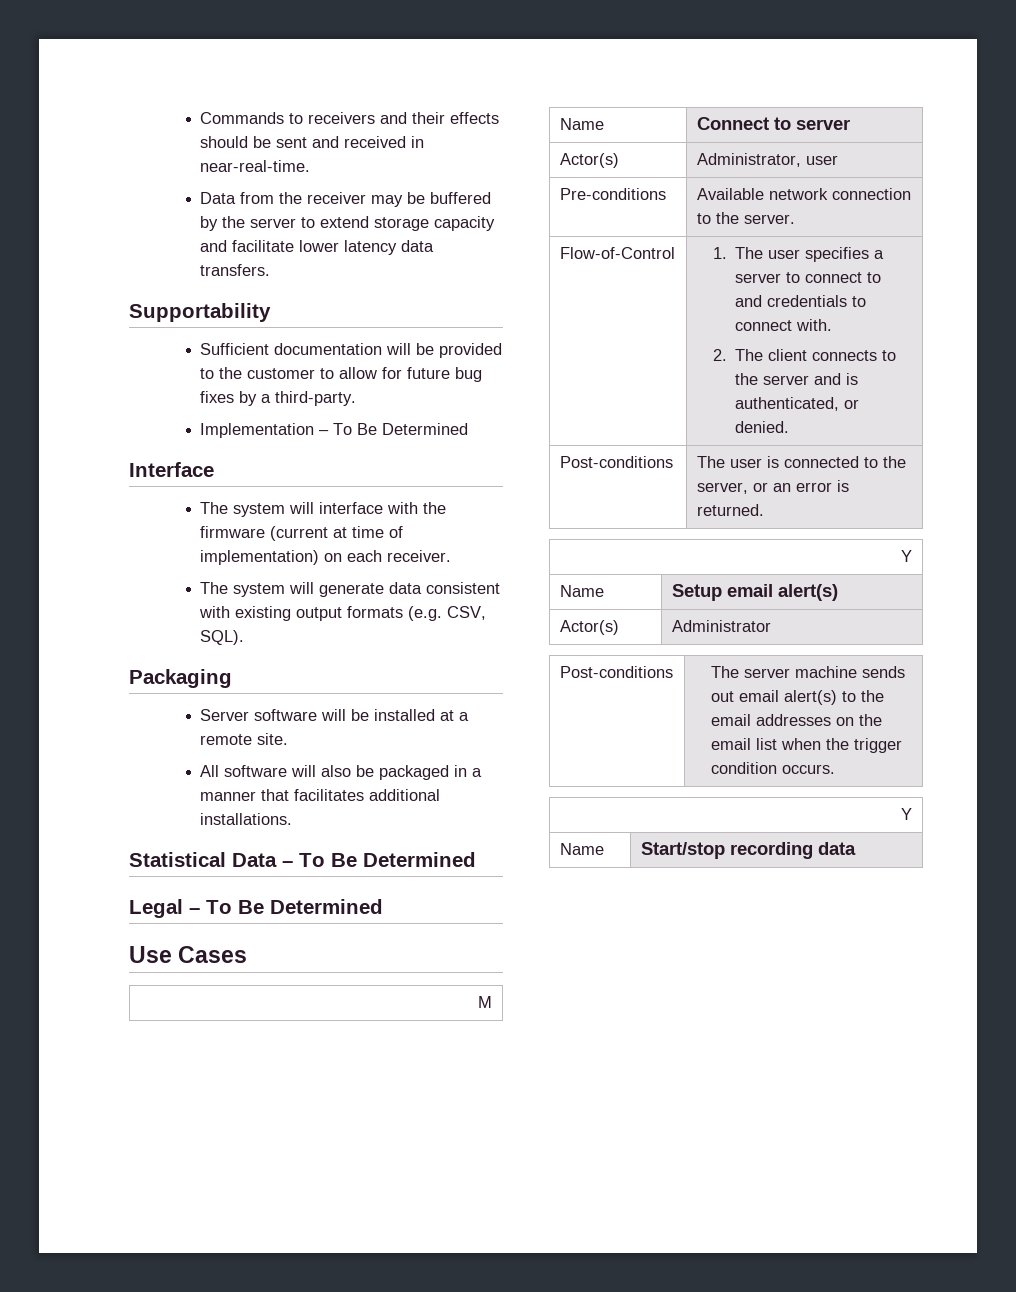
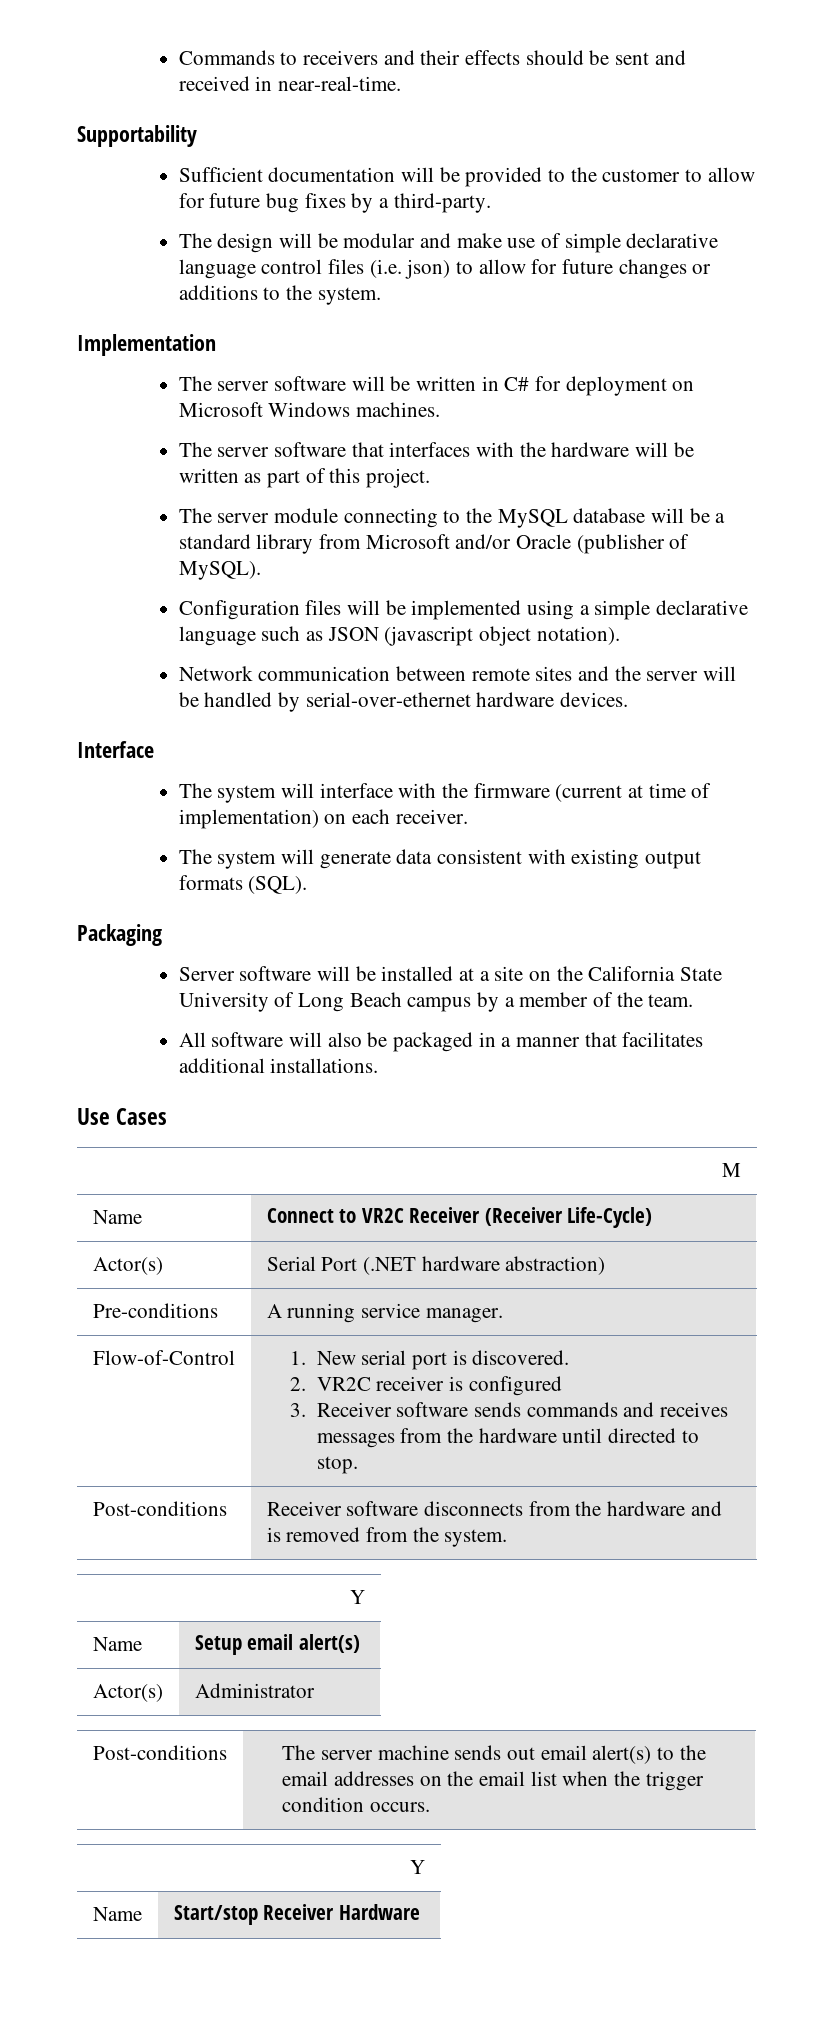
[200,192,492,207] [200,216,496,231] [200,240,435,255] [200,264,271,276] // Data from the receiver may be buffered by the server to extend storage capacity and facilitate lower latency data transfers. -> (401, 83) none
[200,423,469,438] Implementation – To Be Determined -> [178,233,719,253] [178,259,712,279] [178,285,381,305] [77,334,216,356] [178,376,695,396] [178,402,440,417] [178,442,694,457] [178,468,430,488] [178,508,726,528] [178,534,690,554] [178,561,261,580] [178,600,748,620] [178,626,620,646] [178,666,736,681] [178,692,628,712] The design will be modular and make use of simple declarative language control files (i.e. json) to allow for future changes or additions to the system. // Implementation // The server software will be written in C# for deployment on Microsoft Windows machines. // The server software that interfaces with the hardware will be written as part of this project. // The server module connecting to the MySQL database will be a standard library from Microsoft and/or Oracle (publisher of MySQL). // Configuration files will be implemented using a simple declarative language such as JSON (javascript object notation). // Network communication between remote sites and the server will be handled by serial-over-ethernet hardware devices.
[408,606,487,621] [200,630,245,645] (e.g. CSV, SQL). -> [248,876,308,894] (SQL).
[200,733,289,745] remote site. -> [494,966,722,981] [178,992,694,1012] site on the California State University of Long Beach campus by a member of the team.
[129,852,476,867] [129,899,383,918] // Statistical Data – To Be Determined // Legal – To Be Determined -> (379, 1065) none
[795,119,850,130] [559,153,619,168] [696,153,838,167] [559,188,666,200] [696,188,911,200] [696,212,795,224] [559,247,675,259] [712,247,885,262] [735,272,882,283] [735,295,867,307] [735,319,833,331] [712,349,897,361] [735,373,859,385] [735,397,860,411] [735,421,790,433] [559,456,673,468] [696,456,906,468] [696,480,849,494] [696,504,764,516] server // Actor(s) | Administrator, user // Pre-conditions | Available network connection to the server. // Flow-of-Control | 1. The user specifies a server to connect to and credentials to connect with. // 2. The client connects to the server and is authenticated, or denied. // Post-conditions | The user is connected to the server, or an error is returned. -> [361,1207,653,1228] [92,1257,163,1275] [266,1256,606,1275] [92,1303,218,1318] [266,1303,503,1323] [92,1350,235,1365] [290,1350,570,1370] [290,1376,562,1396] [290,1402,729,1417] [316,1428,699,1448] [316,1456,358,1474] [92,1501,227,1516] [266,1501,722,1516] [266,1527,508,1547] VR2C Receiver (Receiver Life-Cycle) // Actor(s) | Serial Port (.NET hardware abstraction) // Pre-conditions | A running service manager. // Flow-of-Control | 1. New serial port is discovered. // 2. VR2C receiver is configured // 3. Receiver software sends commands and receives messages from the hardware until directed to stop. // Post-conditions | Receiver software disconnects from the hardware and is removed from the system.
[729,842,856,859] recording data -> [263,1904,420,1920] Receiver Hardware

